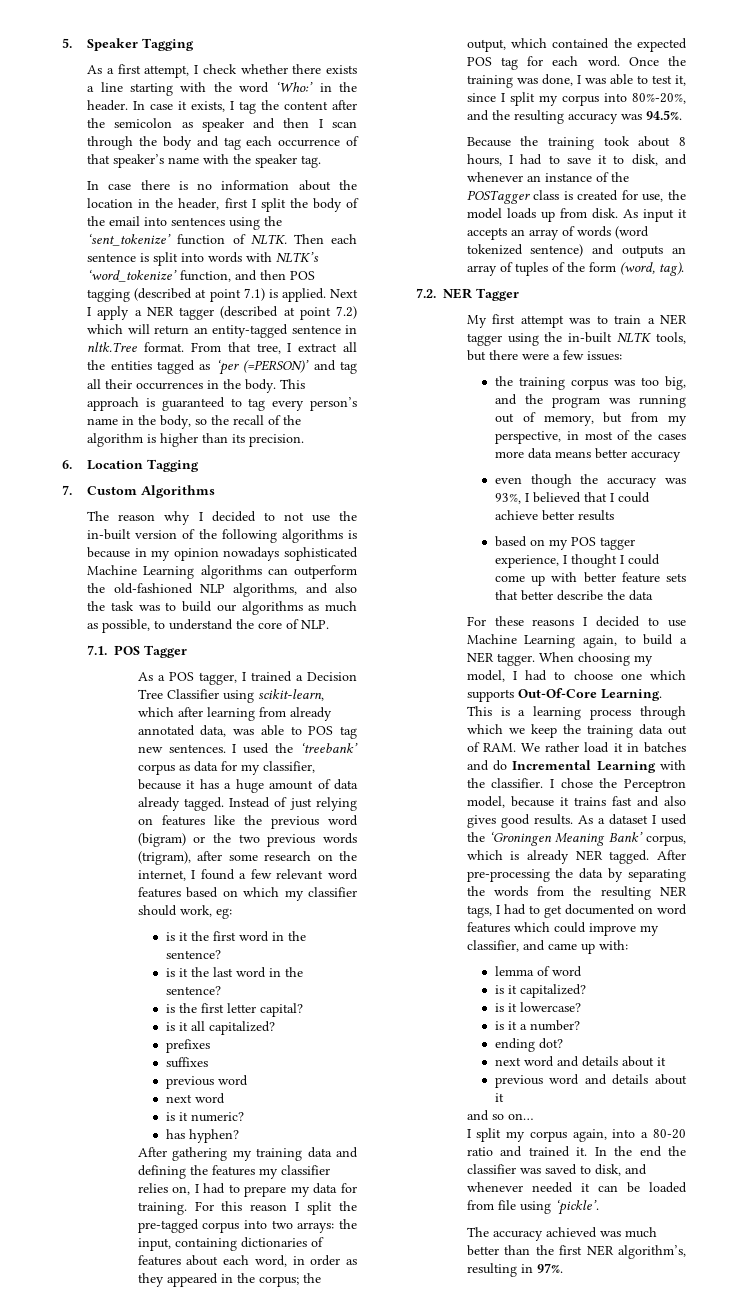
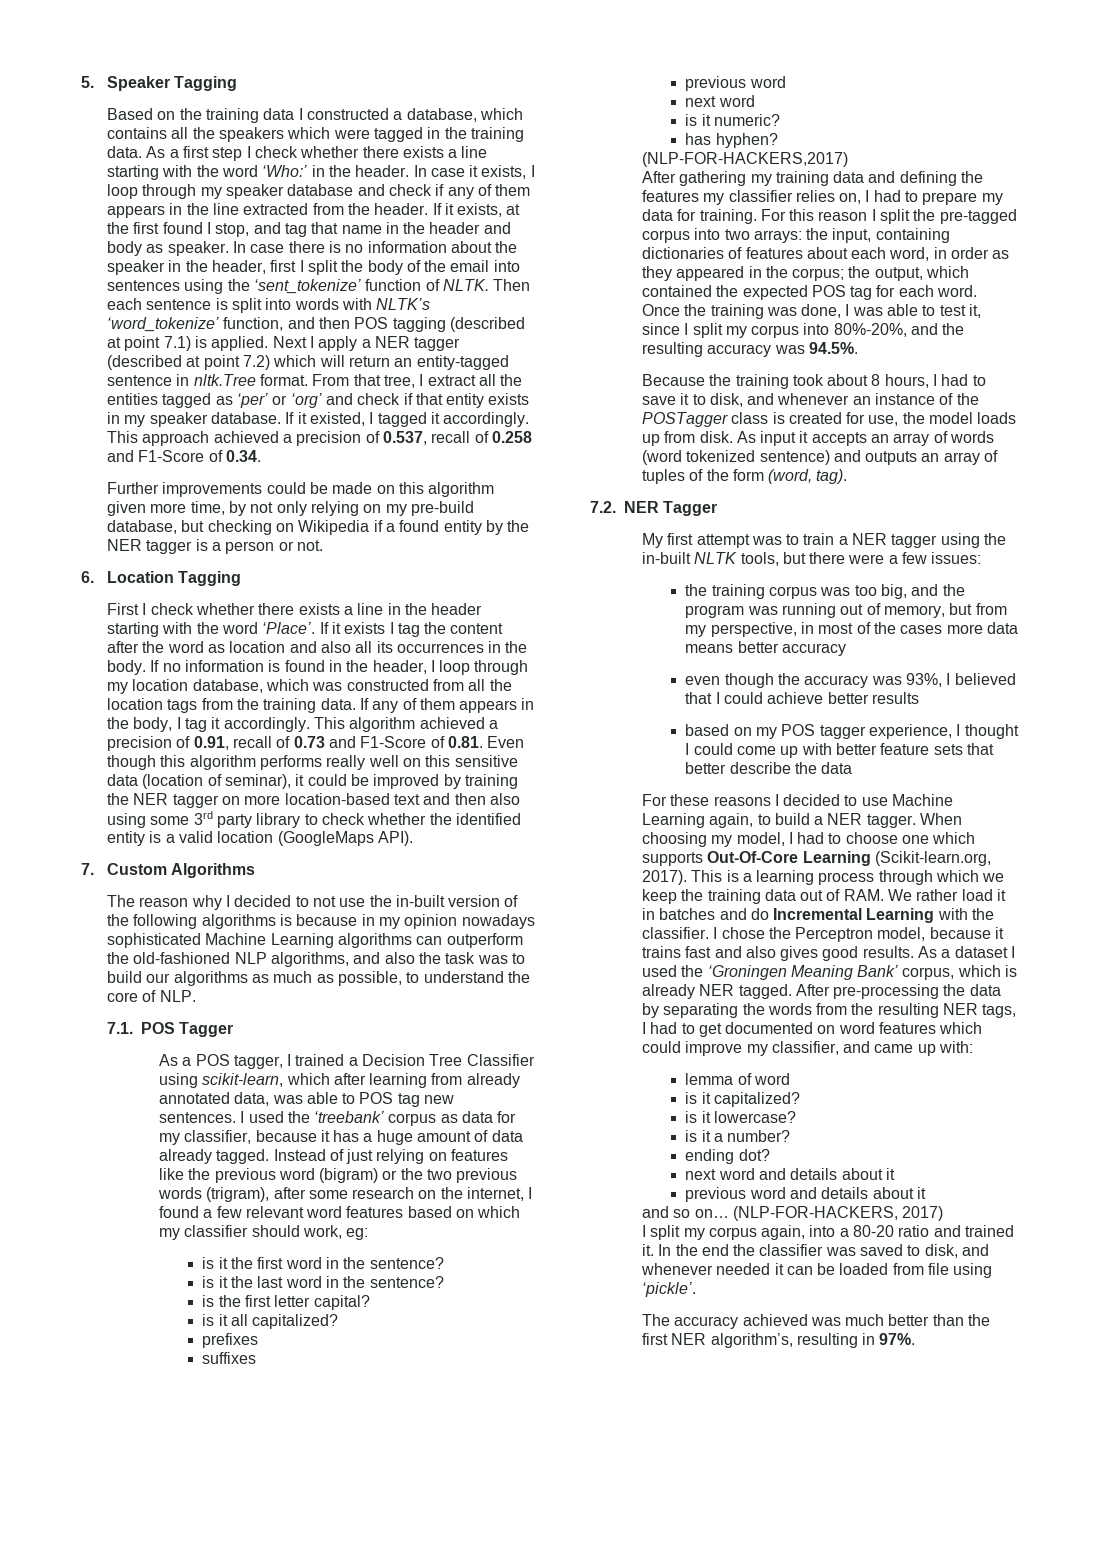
(195, 44) none -> [106,108,523,123] [106,127,524,142] [106,146,142,158] Based on the training data I constructed a database, which contains all the speakers which were tagged in the training data.
[144,65,190,78] attempt, -> [212,147,243,161] step
[239,100,357,114] [87,118,357,132] [87,136,360,150] [87,154,322,168] tag the content after the semicolon as speaker and then I scan through the body and tag each occurrence of that speaker’s name with the speaker tag. // -> [106,184,531,199] [106,203,521,218] [106,222,511,237] [106,241,229,256] loop through my speaker database and check if any of them appears in the line extracted from the header. If it exists, at the first found I stop, and tag that name in the header and body as speaker.
[87,198,134,208] location -> [106,260,165,275] speaker
[215,359,357,375] [87,379,306,393] [87,397,357,411] [87,415,302,429] [87,433,305,447] [62,459,200,472] ‘per (=PERSON)’ and tag all their occurrences in the body. This approach is guaranteed to tag every person’s name in the body, so the recall of the algorithm is higher than its precision. // 6. Location Tagging -> [236,393,530,408] [106,412,530,427] [106,431,532,446] [106,450,261,462] [106,482,495,497] [106,501,474,516] [106,520,530,535] [106,539,323,554] [81,571,242,586] [106,603,483,615] [106,622,504,637] [106,641,528,653] [106,660,529,675] [106,679,512,694] [106,698,535,713] [106,717,498,732] [106,736,525,751] [106,755,518,770] [106,774,518,789] [106,793,520,808] [106,811,521,828] [106,831,413,846] ‘per’ or ‘org’ and check if that entity exists in my speaker database. If it existed, I tagged it accordingly. This approach achieved a precision of 0.537, recall of 0.258 and F1-Score of 0.34. // Further improvements could be made on this algorithm given more time, by not only relying on my pre-build database, but checking on Wikipedia if a found entity by the NER tagger is a person or not. // 6. Location Tagging // First I check whether there exists a line in the header starting with the word ‘Place’. If it exists I tag the content after the word as location and also all its occurrences in the body. If no information is found in the header, I loop through my location database, which was constructed from all the location tags from the training data. If any of them appears in the body, I tag it accordingly. This algorithm achieved a precision of 0.91, recall of 0.73 and F1-Score of 0.81. Even though this algorithm performs really well on this sensitive data (location of seminar), it could be improved by training the NER tagger on more location-based text and then also using some 3rd party library to check whether the identified entity is a valid location (GoogleMaps API).
(239, 1136) none -> [641,152,848,167] // (NLP-FOR-HACKERS,2017)
[600,689,662,701] Learning. -> [802,851,991,866] [641,870,687,885] Learning (Scikit-learn.org, 2017).
(533, 1116) none -> [732,1206,944,1221] (NLP-FOR-HACKERS, 2017)

